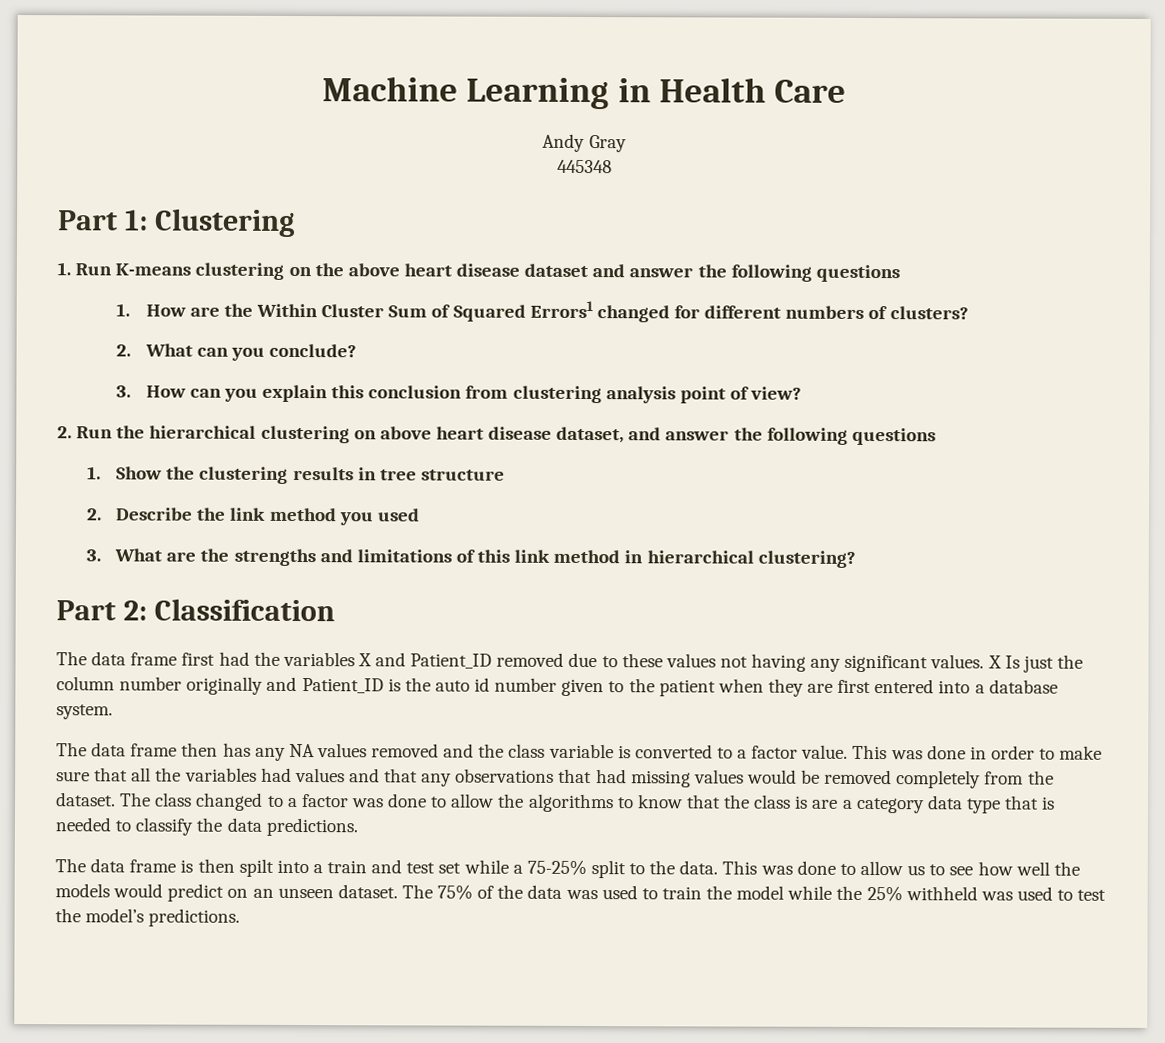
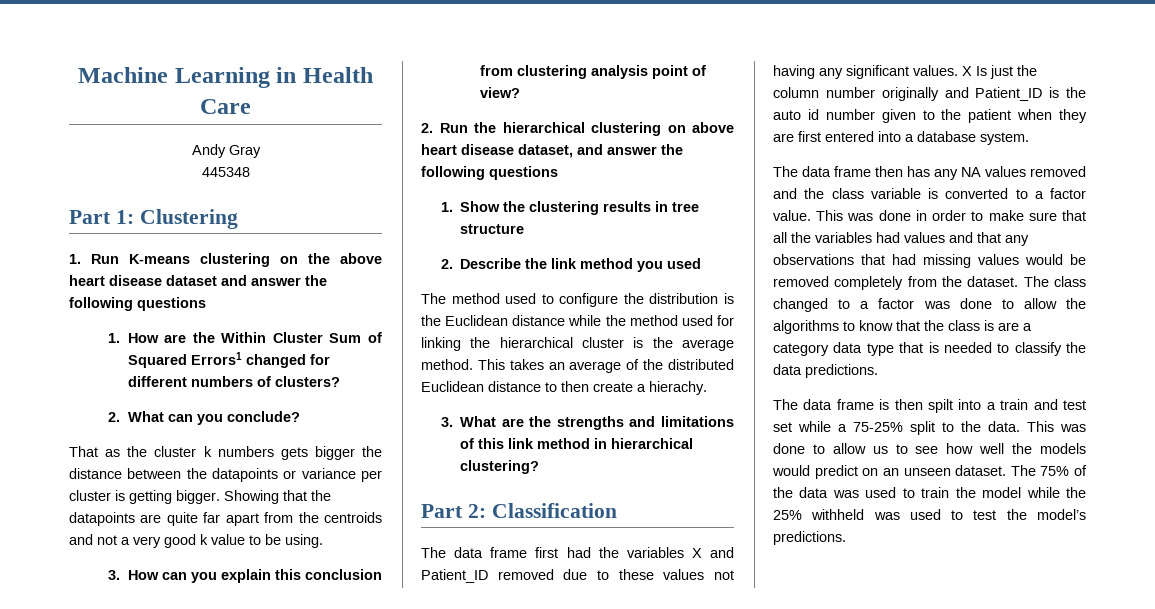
(358, 350) none -> [69,446,382,460] [69,468,383,482] [69,490,331,504] [69,512,382,526] [69,534,323,548] // That as the cluster k numbers gets bigger the distance between the datapoints or variance per cluster is getting bigger. Showing that the datapoints are quite far apart from the centroids and not a very good k value to be using.
(420, 515) none -> [421,293,734,307] [421,315,734,326] [421,337,734,351] [421,359,734,373] [421,381,707,395] // The method used to configure the distribution is the Euclidean distance while the method used for linking the hierarchical cluster is the average method. This takes an average of the distributed Euclidean distance to then create a hierachy.

